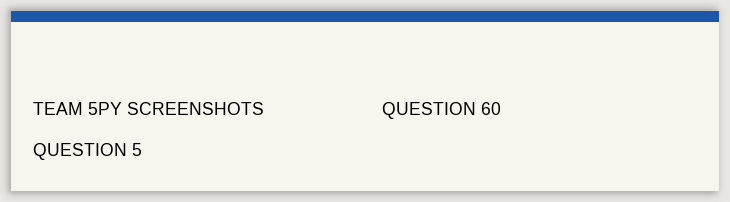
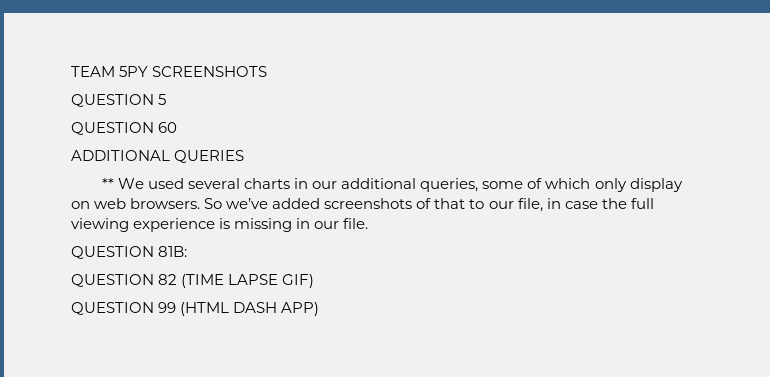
(501, 108) none -> [71,150,245,163] [101,178,683,192] [71,198,654,212] [71,218,369,232] [71,246,188,259] [71,274,315,288] [71,302,320,316] // ADDITIONAL QUERIES // ** We used several charts in our additional queries, some of which only display on web browsers. So we’ve added screenshots of that to our file, in case the full viewing experience is missing in our file. // QUESTION 81B: // QUESTION 82 (TIME LAPSE GIF) // QUESTION 99 (HTML DASH APP)

